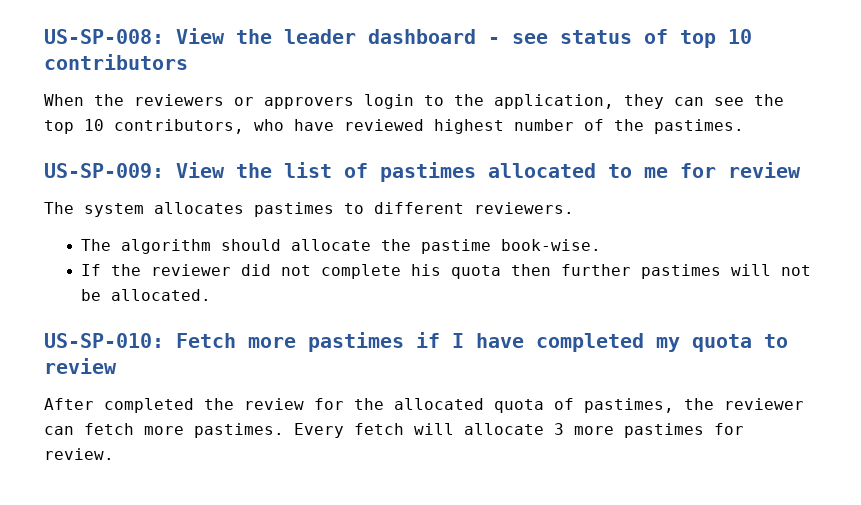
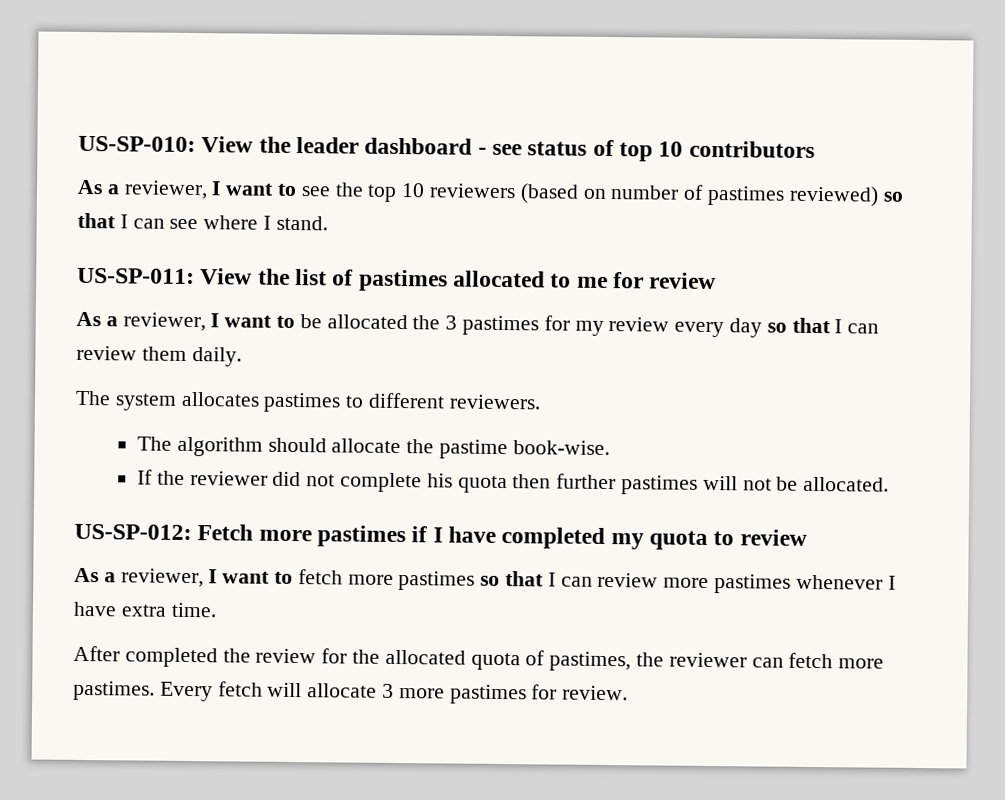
[44,29,164,44] US-SP-008: -> [78,135,196,153] US-SP-010:
[44,94,784,109] [44,119,744,134] [44,163,164,178] When the reviewers or approvers login to the application, they can see the top 10 contributors, who have reviewed highest number of the pastimes. // US-SP-009: -> [77,179,904,207] [77,212,328,231] [77,267,195,285] As a reviewer, I want to see the top 10 reviewers (based on number of pastimes reviewed) so that I can see where I stand. // US-SP-011:
(801, 170) none -> [76,311,880,338] [76,345,242,367] // As a reviewer, I want to be allocated the 3 pastimes for my review every day so that I can review them daily.
[44,333,164,348] US-SP-010: -> [74,523,192,541] US-SP-012:
(117, 366) none -> [74,567,896,594] [73,601,217,618] // As a reviewer, I want to fetch more pastimes so that I can review more pastimes whenever I have extra time.

